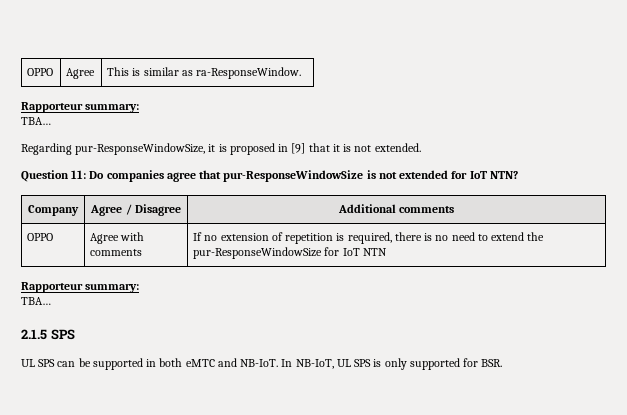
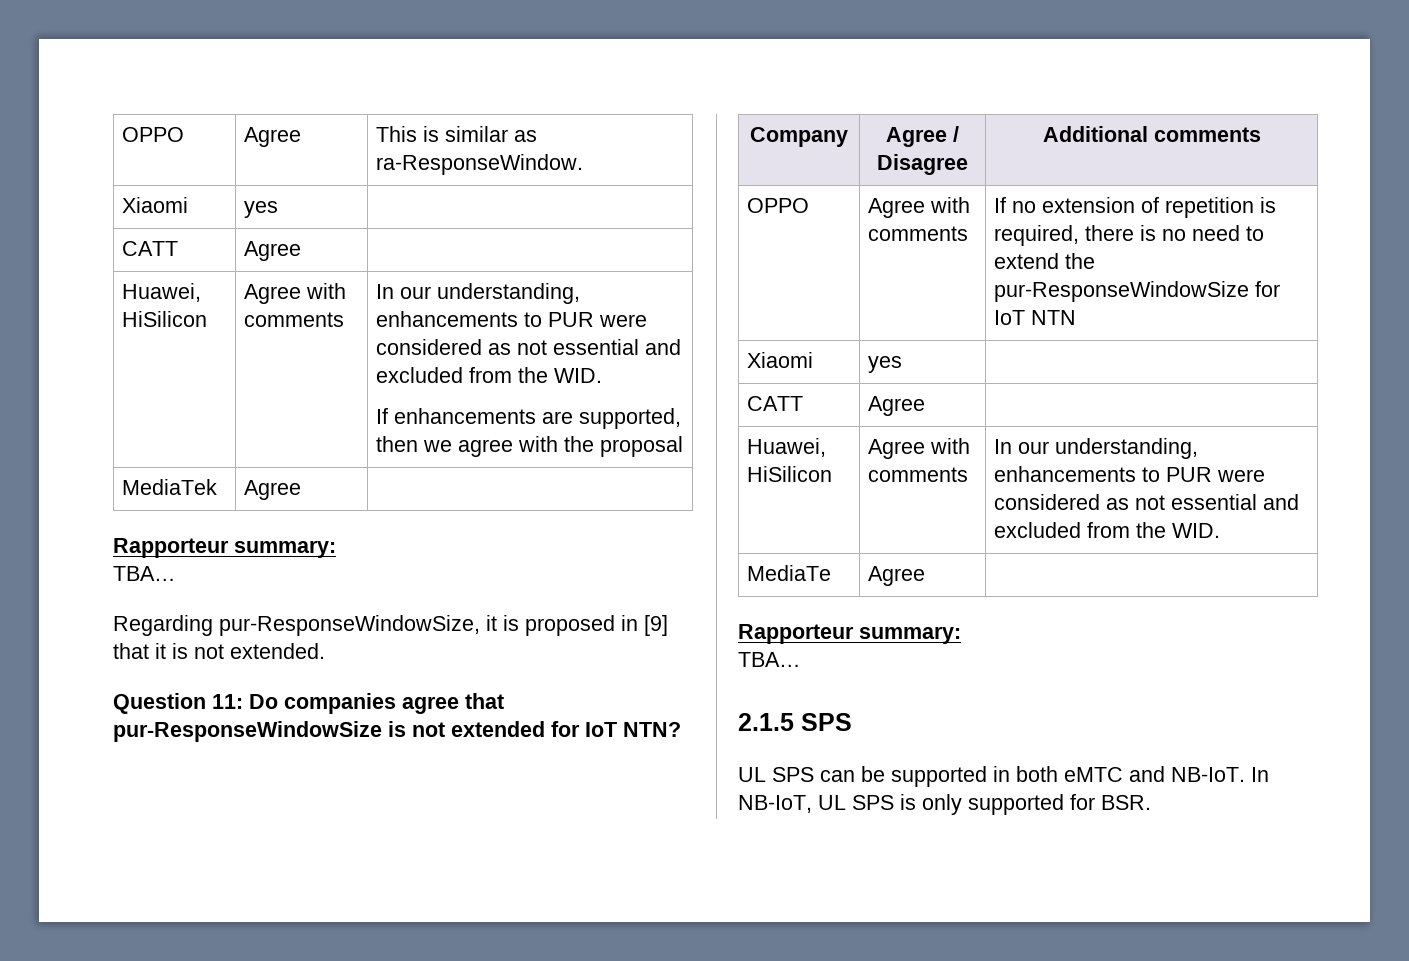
(302, 73) none -> [121,197,188,213] [243,201,278,218] [121,241,178,256] [243,241,301,261] [121,283,201,302] [121,311,207,327] [243,283,346,304] [243,312,344,327] [375,283,580,304] [375,311,647,327] [375,339,681,355] [375,367,602,383] [375,408,681,429] [375,436,683,457] [121,479,217,495] [243,480,301,500] // Xiaomi | yes | // CATT | Agree | // Huawei, HiSilicon | Agree with comments | In our understanding, enhancements to PUR were considered as not essential and excluded from the WID. // If enhancements are supported, then we agree with the proposal // MediaTek | Agree |
(387, 252) none -> [746,352,813,368] [867,356,902,373] [746,396,803,411] [867,396,925,416] [746,438,826,457] [746,466,832,482] [867,438,970,459] [867,467,968,482] [993,438,1198,459] [993,466,1265,482] [993,494,1299,510] [993,522,1220,538] [746,565,831,581] [867,566,925,586] // Xiaomi | yes | // CATT | Agree | // Huawei, HiSilicon | Agree with comments | In our understanding, enhancements to PUR were considered as not essential and excluded from the WID. // MediaTe | Agree |

